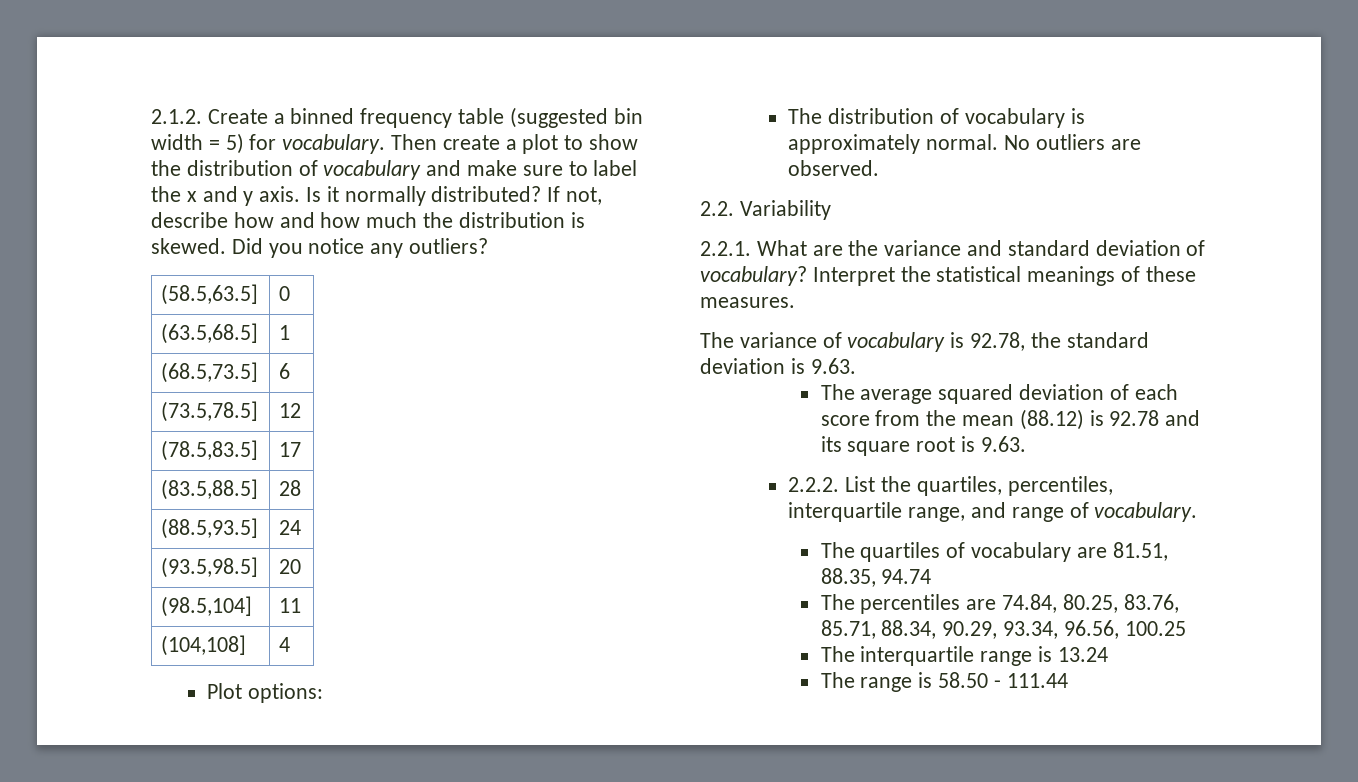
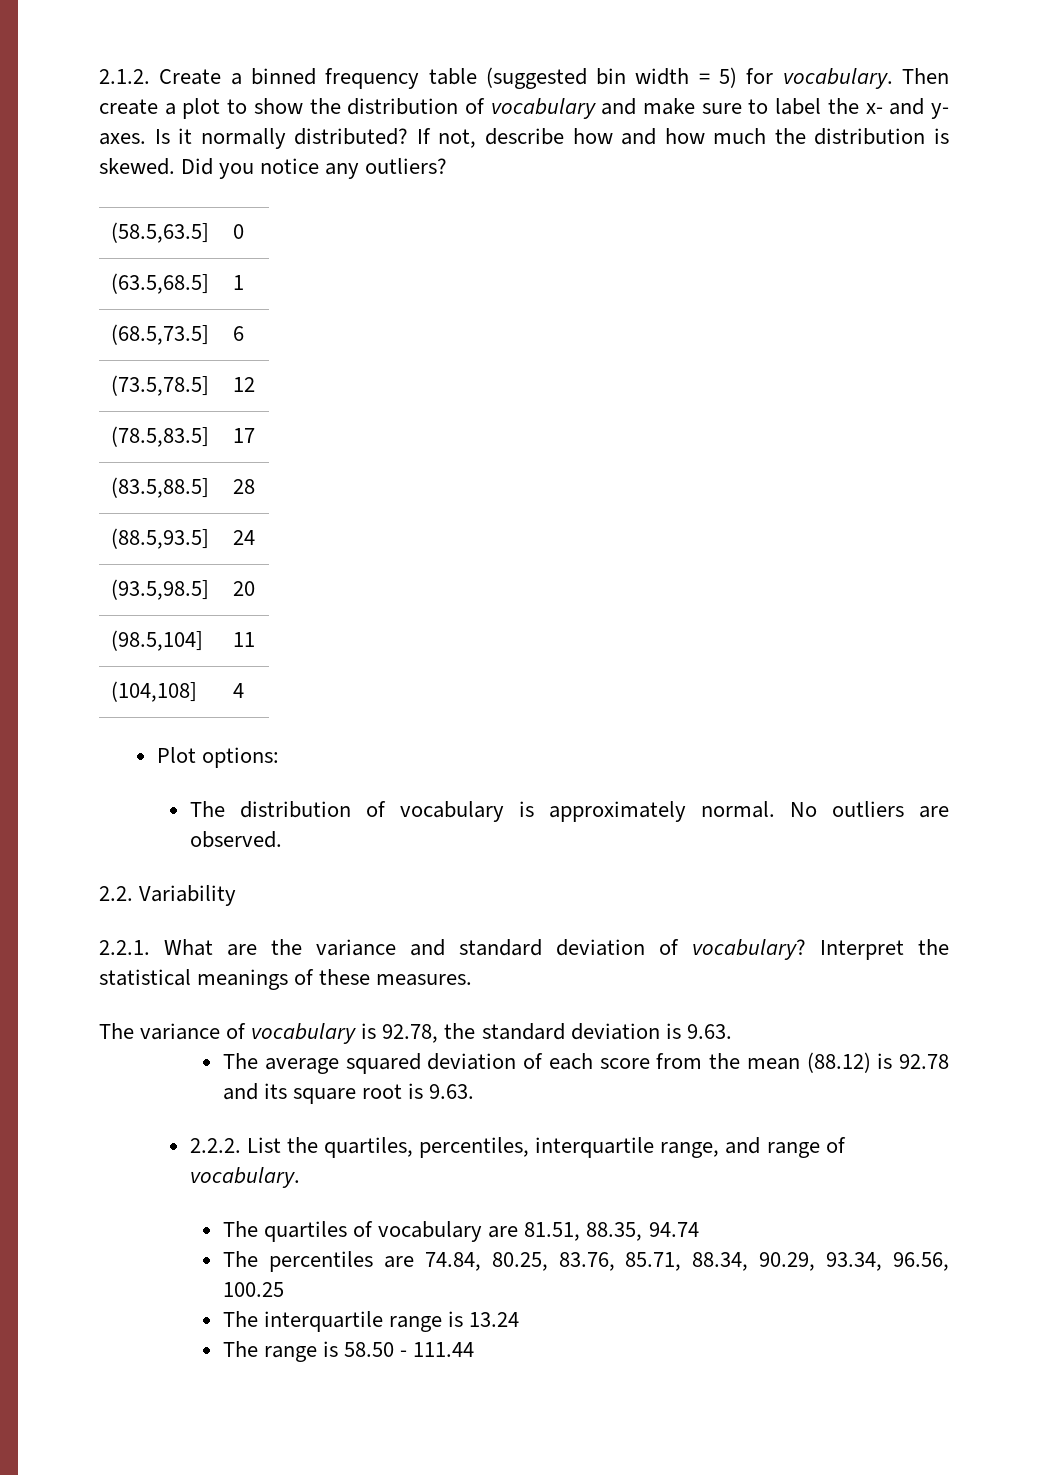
[186,186,301,206] x and y axis. -> [865,98,950,119] [99,133,146,145] x- and y- axes.

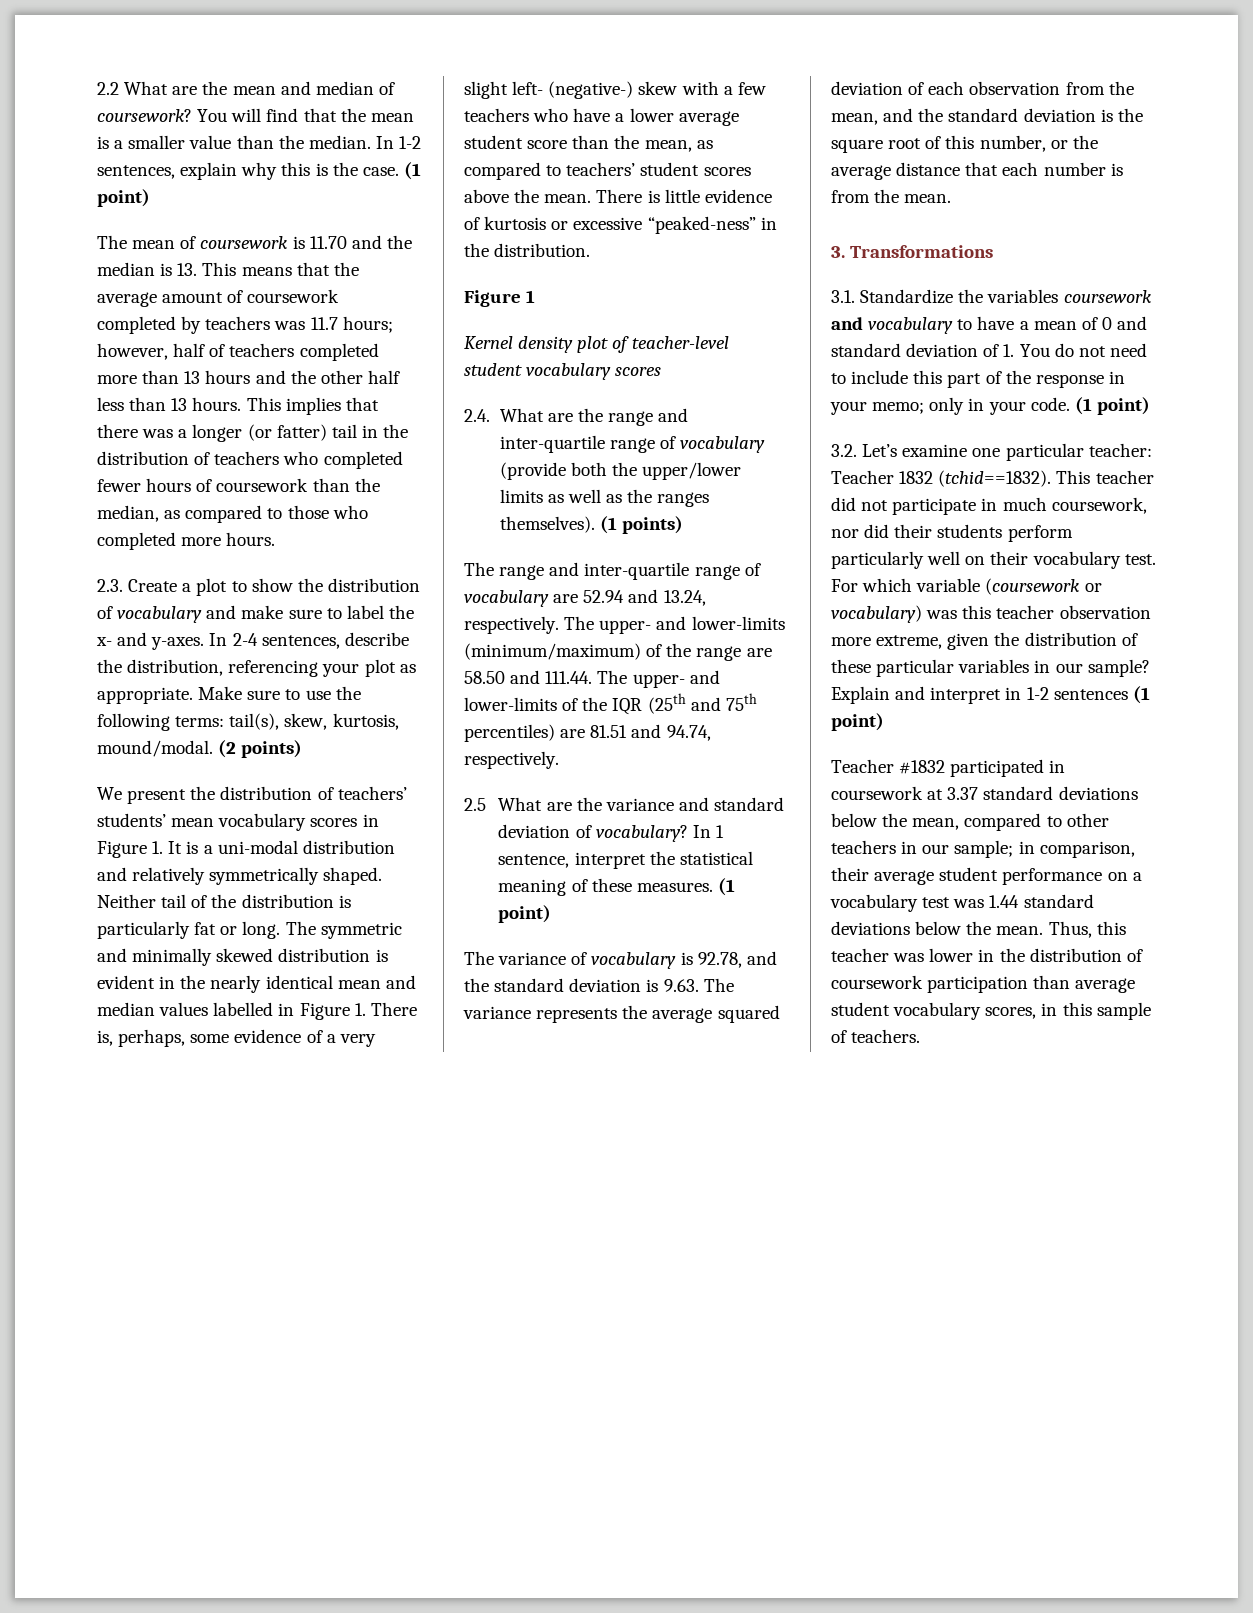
[99,67,949,89] [99,99,158,115] 2.1.2. Create a binned frequency table (suggested bin width = 5) for vocabulary. Then create -> [97,81,395,95] [97,108,414,122] [97,135,422,149] [97,162,421,180] [97,189,150,207] [97,235,412,249] [97,262,359,276] [97,289,340,307] [97,316,393,334] [97,343,379,361] [97,370,400,384] [97,397,379,415] [97,424,409,442] [97,451,403,469] [97,478,380,492] [97,505,368,523] [97,532,276,550] [97,579,178,592] 2.2 What are the mean and median of coursework? You will find that the mean is a smaller value than the median. In 1-2 sentences, explain why this is the case. (1 point) // The mean of coursework is 11.70 and the median is 13. This means that the average amount of coursework completed by teachers was 11.7 hours; however, half of teachers completed more than 13 hours and the other half less than 13 hours. This implies that there was a longer (or fatter) tail in the distribution of teachers who completed fewer hours of coursework than the median, as compared to those who completed more hours. // 2.3. Create
[931,103,950,119] [99,128,949,149] [99,158,448,179] [110,222,209,243] [232,224,244,239] [110,273,209,294] [232,275,244,290] [110,324,209,345] [232,326,244,341] [110,375,209,396] [232,377,255,392] [110,426,209,447] [232,428,255,443] [110,477,209,498] [232,479,255,494] [110,528,209,549] [232,530,255,545] [110,579,209,600] [232,581,255,596] [110,630,203,651] [232,632,255,647] [110,681,197,702] [232,683,244,698] [156,747,279,768] [189,801,950,822] [189,831,282,848] [99,885,237,906] [99,940,150,955] y- axes. Is it normally distributed? If not, describe how and how much the distribution is skewed. Did you notice any outliers? // (58.5,63.5] | 0 // (63.5,68.5] | 1 // (68.5,73.5] | 6 // (73.5,78.5] | 12 // (78.5,83.5] | 17 // (83.5,88.5] | 28 // (88.5,93.5] | 24 // (93.5,98.5] | 20 // (98.5,104] | 11 // (104,108] | 4 // Plot options: // The distribution of vocabulary is approximately normal. No outliers are observed. // 2.2. Variability // 2.2.1. -> [151,632,409,650] [97,659,416,677] [97,686,361,704] [97,713,399,731] [97,740,303,758] [97,786,407,804] [97,813,379,831] [97,840,395,858] [97,867,383,885] [97,894,351,908] [97,921,402,939] [97,948,388,966] [97,975,416,993] [97,1002,417,1020] [97,1029,376,1047] [464,81,766,99] [464,108,739,126] [464,135,713,152] [464,162,751,180] [464,189,772,203] [464,216,777,234] [464,243,591,257] [464,290,536,307] [464,336,729,353] [464,363,662,380] [464,408,689,426] [499,435,765,453] [499,462,741,480] [499,489,710,507] [499,516,683,534] [464,562,761,580] [464,589,706,607] [464,616,785,634] [464,643,772,661] [464,670,720,688] [464,693,757,715] [464,724,711,742] [464,751,559,769] [464,798,486,811] y-axes. In 2-4 sentences, describe the distribution, referencing your plot as appropriate. Make sure to use the following terms: tail(s), skew, kurtosis, mound/modal. (2 points) // We present the distribution of teachers’ students’ mean vocabulary scores in Figure 1. It is a uni-modal distribution and relatively symmetrically shaped. Neither tail of the distribution is particularly fat or long. The symmetric and minimally skewed distribution is evident in the nearly identical mean and median values labelled in Figure 1. There is, perhaps, some evidence of a very slight left- (negative-) skew with a few teachers who have a lower average student score than the mean, as compared to teachers’ student scores above the mean. There is little evidence of kurtosis or excessive “peaked-ness” in the distribution. // Figure 1 // Kernel density plot of teacher-level student vocabulary scores // 2.4. What are the range and inter-quartile range of vocabulary (provide both the upper/lower limits as well as the ranges themselves). (1 points) // The range and inter-quartile range of vocabulary are 52.94 and 13.24, respectively. The upper- and lower-limits (minimum/maximum) of the range are 58.50 and 111.44. The upper- and lower-limits of the IQR (25th and 75th percentiles) are 81.51 and 94.74, respectively. // 2.5
[820,940,904,960] Interpret -> [692,825,725,838] [498,852,646,869] In 1 sentence, interpret
[197,969,289,990] meanings -> [498,879,567,896] meaning
(473, 980) none -> [718,878,736,896] [498,905,552,923] (1 point)
(439, 1033) none -> [746,951,777,965] and
[222,1053,258,1069] // The -> [703,978,734,992] [463,1005,648,1023] The variance represents the
[599,1052,950,1073] [222,1083,475,1104] [189,1137,846,1158] [189,1167,300,1188] [222,1221,699,1242] [222,1251,950,1272] [222,1282,284,1297] [222,1311,520,1332] [222,1341,475,1362] score from the mean (88.12) is 92.78 and its square root is 9.63. // 2.2.2. List the quartiles, percentiles, interquartile range, and range of vocabulary. // The quartiles of vocabulary are 81.51, 88.35, 94.74 // The percentiles are 74.84, 80.25, 83.76, 85.71, 88.34, 90.29, 93.34, 96.56, 100.25 // The interquartile range is 13.24 // The range is 58.50 - 111.44 -> [969,81,1134,95] [831,108,1143,125] [831,135,1098,153] [831,162,1123,180] [831,189,952,203] [831,245,994,258] [831,289,1152,304] [831,316,1148,334] [831,343,1147,357] [831,370,1125,388] [830,397,1150,415] [831,443,1152,461] [831,470,1154,487] [831,497,1147,515] [831,524,1073,542] [831,551,1156,569] [831,578,1102,595] [831,605,1151,623] [831,632,1138,650] [831,659,1150,677] [831,686,1150,704] [831,713,884,731] [831,759,1066,777] [831,786,1138,800] [831,813,1109,831] [831,840,1135,858] [831,867,1142,885] [830,894,1094,912] [831,921,1126,938] [831,948,1143,962] [831,975,1136,993] [831,1002,1151,1020] [831,1029,921,1043] observation from the mean, and the standard deviation is the square root of this number, or the average distance that each number is from the mean. // 3. Transformations // 3.1. Standardize the variables coursework and vocabulary to have a mean of 0 and standard deviation of 1. You do not need to include this part of the response in your memo; only in your code. (1 point) // 3.2. Let’s examine one particular teacher: Teacher 1832 (tchid==1832). This teacher did not participate in much coursework, nor did their students perform particularly well on their vocabulary test. For which variable (coursework or vocabulary) was this teacher observation more extreme, given the distribution of these particular variables in our sample? Explain and interpret in 1-2 sentences (1 point) // Teacher #1832 participated in coursework at 3.37 standard deviations below the mean, compared to other teachers in our sample; in comparison, their average student performance on a vocabulary test was 1.44 standard deviations below the mean. Thus, this teacher was lower in the distribution of coursework participation than average student vocabulary scores, in this sample of teachers.

